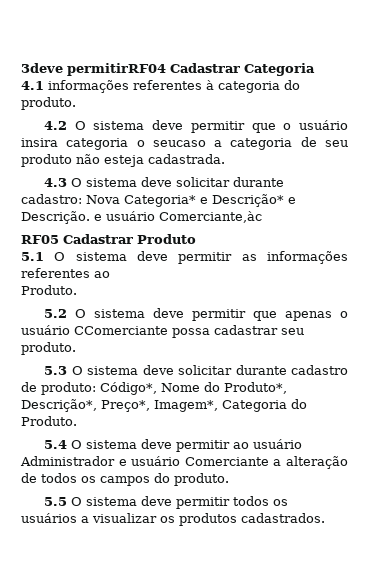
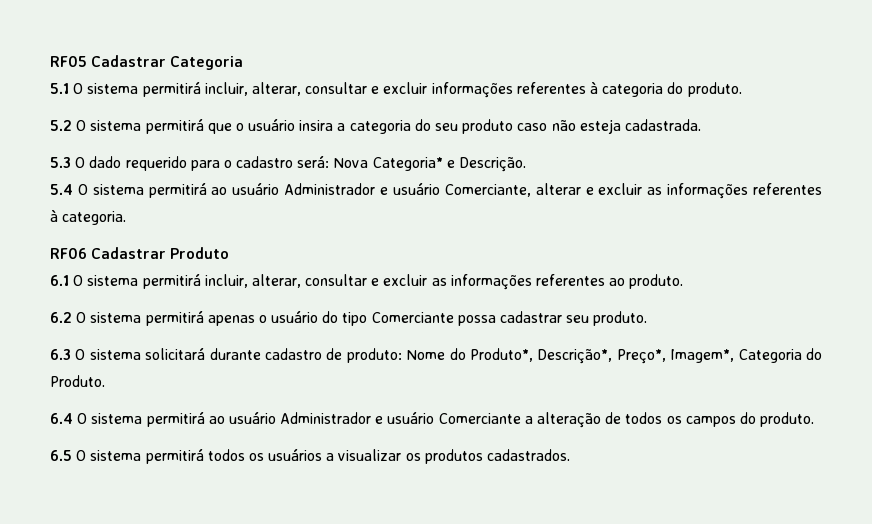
[21,63,166,76] 3deve permitirRF04 -> [50,56,87,67] RF05
[21,81,44,90] 4.1 -> [50,82,428,97] 5.1 O sistema permitirá incluir, alterar, consultar e excluir
[44,120,245,133] 4.2 O sistema deve permitir -> [50,119,204,134] 5.2 O sistema permitirá
[66,138,206,150] categoria o seucaso -> (334, 125) none
[300,137,317,147] de -> [414,119,431,131] do
(72, 160) none -> [517,123,548,131] caso
[44,177,285,187] [21,194,82,204] 4.3 O sistema deve solicitar durante cadastro: -> [50,156,330,171] 5.3 O dado requerido para o cadastro será:
[212,194,296,207] Descrição* e -> (455, 164) none
[94,211,262,223] [21,235,59,244] e usuário Comerciante,àc // RF05 -> [50,183,823,199] [50,209,127,225] [50,248,87,259] // 5.4 O sistema permitirá ao usuário Administrador e usuário Comerciante, alterar e excluir as informações referentes à categoria. // RF06
[21,251,348,264] [21,268,110,278] [21,285,77,295] [44,308,349,321] [21,325,168,335] 5.1 O sistema deve permitir as informações referentes ao // Produto. // 5.2 O sistema deve permitir que apenas o usuário CComerciante -> [50,274,684,290] [50,311,454,326] 6.1 O sistema permitirá incluir, alterar, consultar e excluir as informações referentes ao produto. // 6.2 O sistema permitirá apenas o usuário do tipo Comerciante
[44,365,233,375] 5.3 O sistema deve solicitar -> [50,348,206,360] 6.3 O sistema solicitará
[100,382,157,395] Código*, -> (402, 355) none
[44,439,231,452] 5.4 O sistema deve permitir -> [50,412,205,427] 6.4 O sistema permitirá
[44,496,231,509] 5.5 O sistema deve permitir -> [50,449,204,464] 6.5 O sistema permitirá

